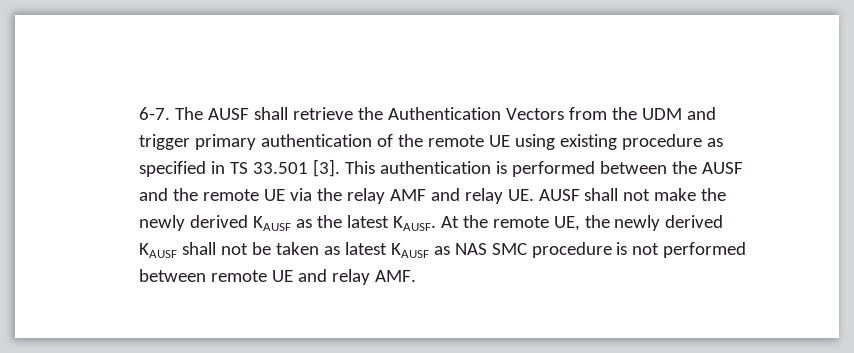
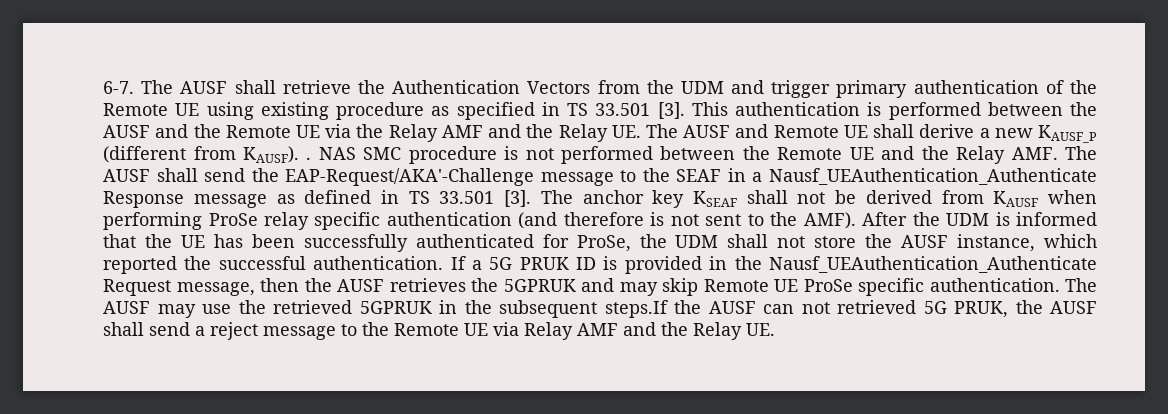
[427,135,484,147] remote -> [103,103,169,116] Remote
[202,189,259,201] remote -> [225,125,291,138] Remote
[346,188,727,204] [138,215,724,231] [138,242,450,258] relay AMF and relay UE. AUSF shall not make the newly derived KAUSF as the latest KAUSF. At the remote UE, the newly derived KAUSF shall not be taken as latest KAUSF as -> [388,124,1098,143] [103,146,312,163] Relay AMF and the Relay UE. The AUSF and Remote UE shall derive a new KAUSF_P (different from KAUSF). .
[210,269,416,285] remote UE and relay AMF. -> [742,146,1098,164] [103,168,1097,186] [103,190,1097,208] [103,212,1097,230] [103,234,1098,252] [103,256,1097,274] [103,278,1097,296] [103,300,1098,318] [103,322,776,340] the Remote UE and the Relay AMF. The AUSF shall send the EAP-Request/AKA'-Challenge message to the SEAF in a Nausf_UEAuthentication_Authenticate Response message as defined in TS 33.501 [3]. The anchor key KSEAF shall not be derived from KAUSF when performing ProSe relay specific authentication (and therefore is not sent to the AMF). After the UDM is informed that the UE has been successfully authenticated for ProSe, the UDM shall not store the AUSF instance, which reported the successful authentication. If a 5G PRUK ID is provided in the Nausf_UEAuthentication_Authenticate Request message, then the AUSF retrieves the 5GPRUK and may skip Remote UE ProSe specific authentication. The AUSF may use the retrieved 5GPRUK in the subsequent steps.If the AUSF can not retrieved 5G PRUK, the AUSF shall send a reject message to the Remote UE via Relay AMF and the Relay UE.

